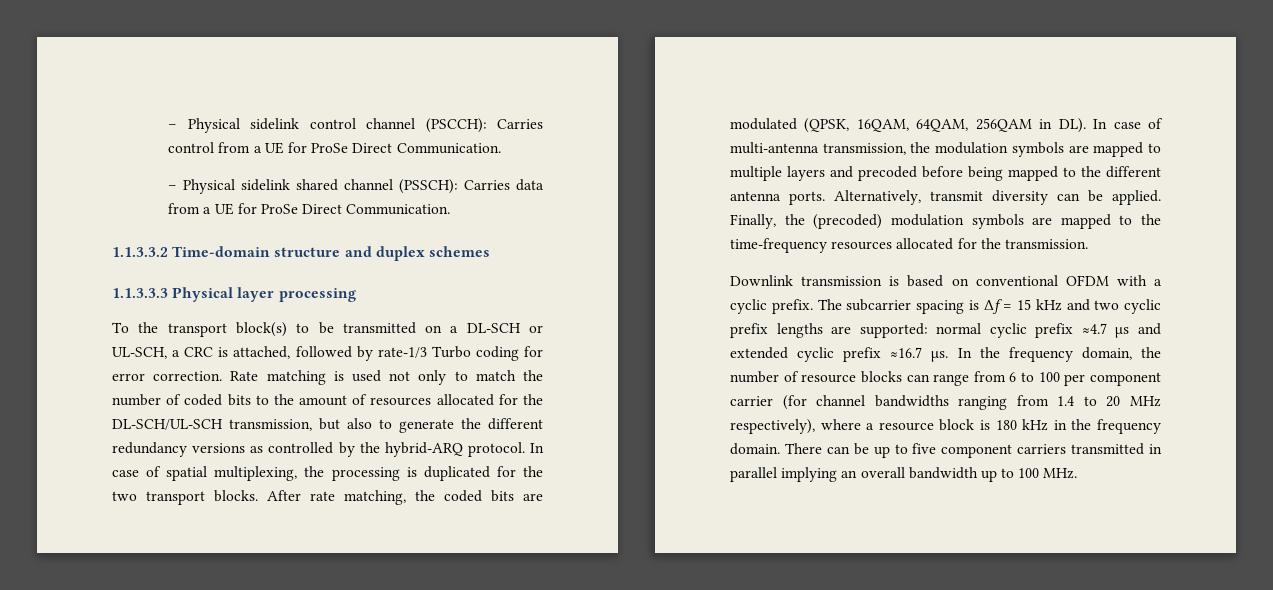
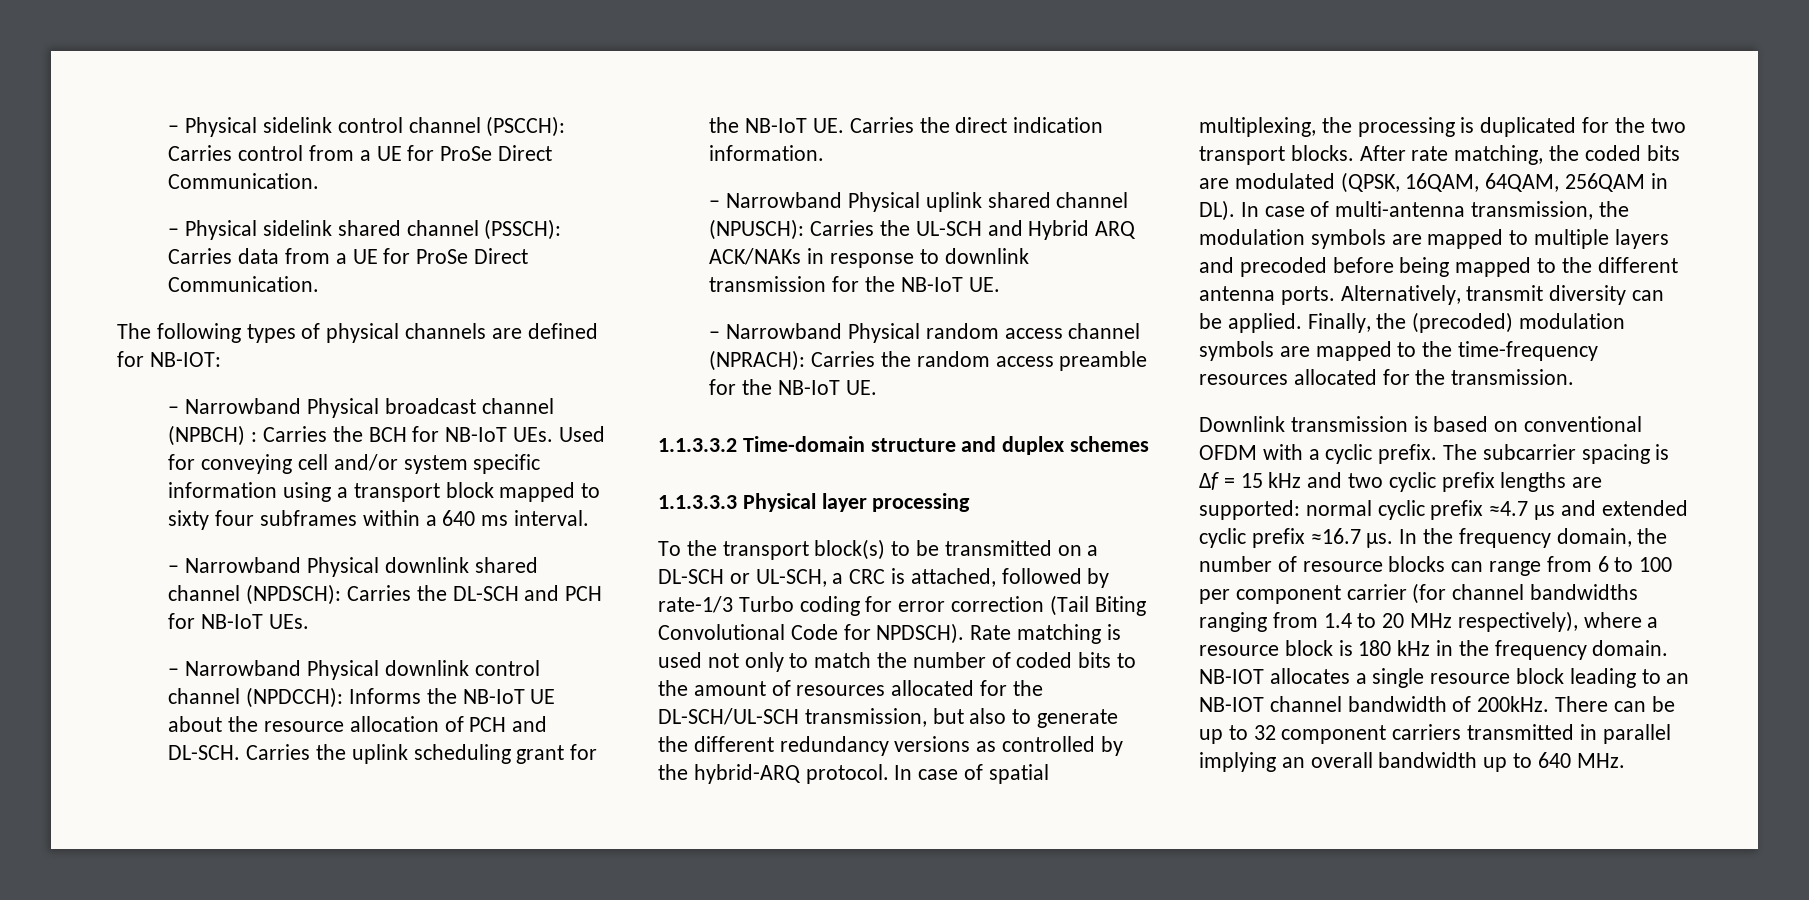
(451, 209) none -> [117,323,598,343] [117,351,221,367] [168,398,554,418] [168,425,605,446] [168,454,541,474] [168,482,601,502] [168,510,589,530] [168,557,538,577] [168,584,603,605] [168,613,309,629] [168,660,540,680] [168,687,556,708] [168,716,548,732] [168,744,598,764] [709,117,1104,133] [709,145,825,161] [709,192,1129,212] [709,219,1137,240] [709,248,1029,268] [709,276,1000,292] [709,323,1141,343] [709,350,1148,371] [709,379,877,395] // The following types of physical channels are defined for NB-IOT: // – Narrowband Physical broadcast channel (NPBCH) : Carries the BCH for NB-IoT UEs. Used for conveying cell and/or system specific information using a transport block mapped to sixty four subframes within a 640 ms interval. // – Narrowband Physical downlink shared channel (NPDSCH): Carries the DL-SCH and PCH for NB-IoT UEs. // – Narrowband Physical downlink control channel (NPDCCH): Informs the NB-IoT UE about the resource allocation of PCH and DL-SCH. Carries the uplink scheduling grant for the NB-IoT UE. Carries the direct indication information. // – Narrowband Physical uplink shared channel (NPUSCH): Carries the UL-SCH and Hybrid ARQ ACK/NAKs in response to downlink transmission for the NB-IoT UE. // – Narrowband Physical random access channel (NPRACH): Carries the random access preamble for the NB-IoT UE.
[153,371,223,381] correction. -> [951,595,1146,616] [658,623,965,644] correction (Tail Biting Convolutional Code for NPDSCH).
(780, 449) none -> [1199,668,1690,688] [1199,696,1550,712] NB-IOT allocates a single resource block leading to an NB-IOT channel bandwidth of 200kHz.
[912,443,937,454] five -> [1253,725,1276,740] 32
[1018,468,1040,478] 100 -> [1537,752,1571,768] 640

